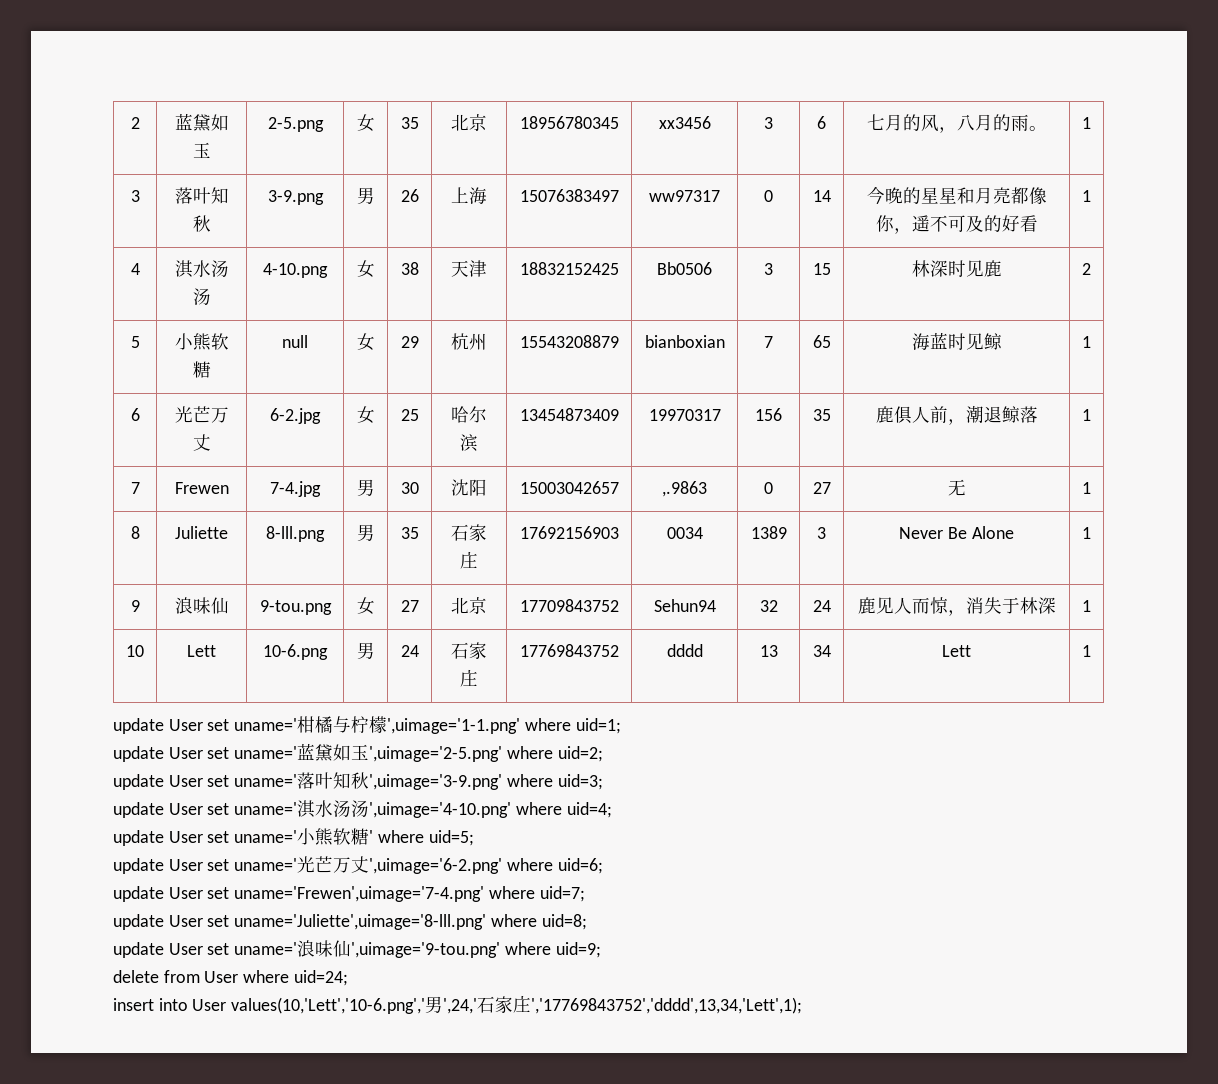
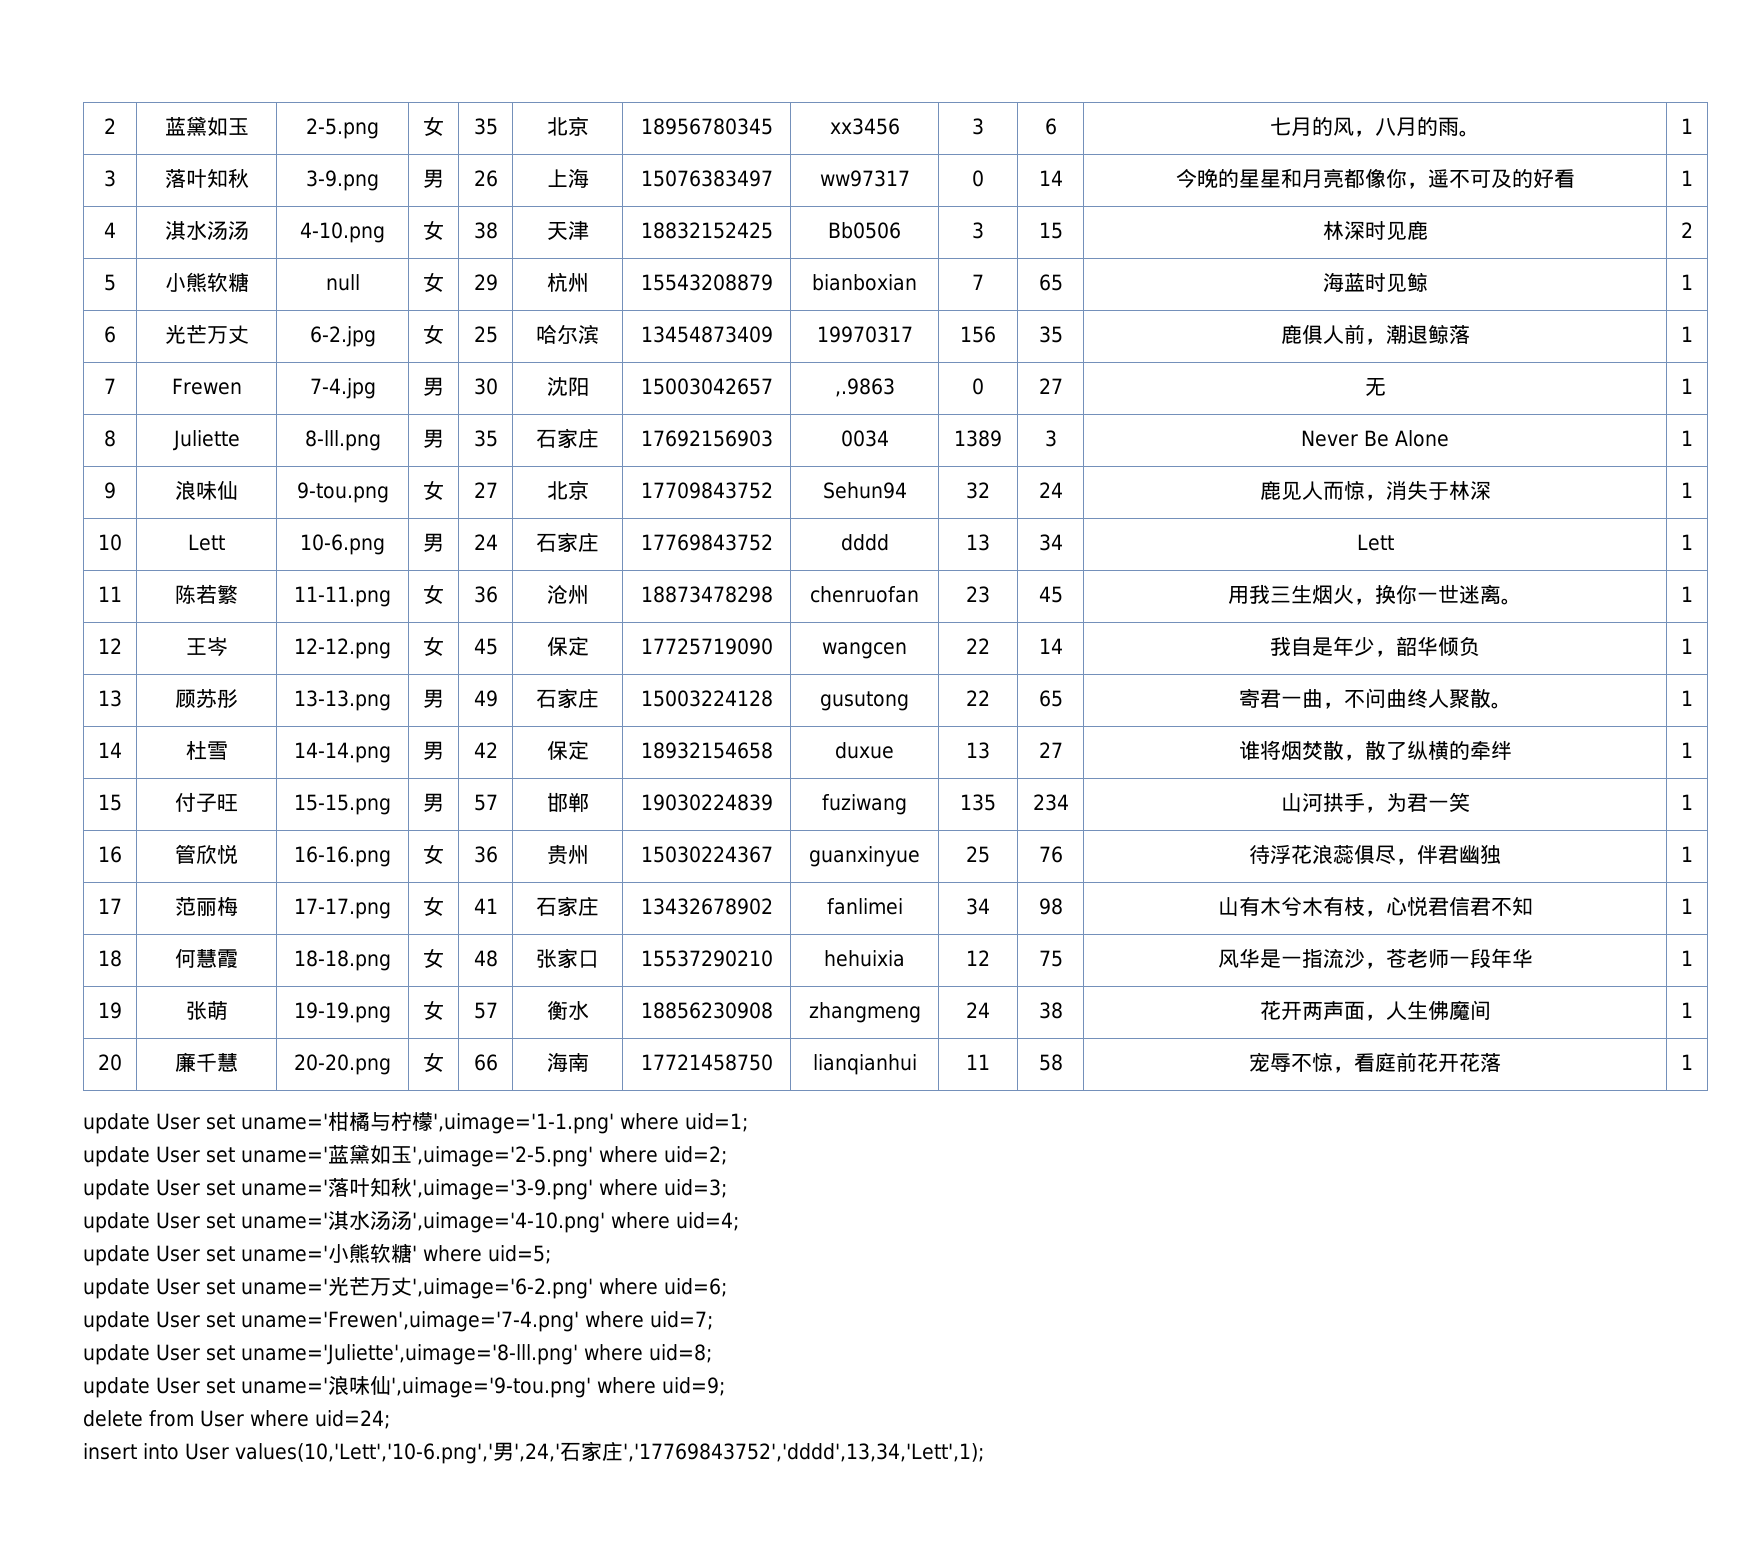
(1091, 651) none -> [98,586,122,602] [175,584,238,604] [294,586,391,607] [423,585,444,604] [473,586,498,603] [546,585,589,605] [640,586,773,603] [810,586,919,603] [966,586,990,603] [1038,586,1063,603] [1228,584,1522,605] [1681,586,1693,602] [98,638,122,654] [185,637,228,656] [294,638,391,659] [423,637,444,656] [473,638,498,655] [546,636,589,656] [640,638,773,655] [822,642,907,659] [966,638,990,654] [1038,638,1063,654] [1270,636,1480,657] [1681,638,1693,654] [98,690,122,707] [175,689,238,708] [294,690,391,711] [423,689,444,708] [473,690,498,707] [536,688,599,708] [640,690,773,707] [820,691,909,711] [966,690,990,706] [1038,690,1063,707] [1238,688,1512,709] [1681,690,1693,706] [98,742,122,758] [185,741,228,760] [294,742,391,763] [423,741,444,760] [473,742,498,758] [546,740,589,760] [640,742,773,759] [835,742,894,759] [966,742,990,759] [1038,742,1063,758] [1238,740,1512,761] [1681,742,1693,758] [98,794,122,811] [175,792,238,812] [294,794,391,815] [423,793,444,812] [473,794,498,811] [546,792,589,813] [640,794,773,811] [822,794,907,815] [960,794,996,811] [1032,794,1069,811] [1280,792,1470,813] [1681,794,1693,810] [98,846,122,863] [175,844,238,864] [294,846,391,867] [423,845,444,864] [473,846,498,863] [546,844,589,865] [640,846,773,863] [809,846,920,867] [966,846,990,863] [1038,846,1063,863] [1249,844,1501,865] [1681,846,1693,862] [98,898,122,914] [175,896,238,917] [294,898,391,919] [423,897,444,916] [473,898,498,914] [536,896,599,916] [640,898,773,915] [826,898,903,915] [966,898,990,915] [1038,898,1063,915] [1217,896,1533,917] [1681,898,1693,914] [98,950,122,967] [175,949,238,968] [294,950,391,971] [423,949,444,968] [473,950,498,967] [536,948,599,968] [640,950,773,967] [824,950,905,967] [966,950,990,966] [1038,950,1063,967] [1217,948,1533,969] [1681,950,1693,966] [98,1002,122,1019] [185,1001,228,1020] [294,1002,391,1023] [423,1001,444,1020] [473,1002,498,1019] [546,1001,589,1020] [640,1002,773,1019] [808,1002,921,1023] [966,1002,990,1018] [1038,1002,1063,1019] [1259,1000,1491,1021] [1681,1002,1693,1018] [98,1054,122,1071] [175,1052,238,1072] [294,1054,391,1075] [423,1053,444,1072] [473,1054,498,1071] [546,1052,589,1072] [640,1054,773,1071] [812,1054,917,1075] [966,1054,990,1070] [1038,1054,1063,1071] [1249,1052,1501,1073] [1681,1054,1693,1070] // 11 | 陈若繁 | 11-11.png | 女 | 36 | 沧州 | 18873478298 | chenruofan | 23 | 45 | 用我三生烟火，换你一世迷离。 | 1 // 12 | 王岑 | 12-12.png | 女 | 45 | 保定 | 17725719090 | wangcen | 22 | 14 | 我自是年少，韶华倾负 | 1 // 13 | 顾苏彤 | 13-13.png | 男 | 49 | 石家庄 | 15003224128 | gusutong | 22 | 65 | 寄君一曲，不问曲终人聚散。 | 1 // 14 | 杜雪 | 14-14.png | 男 | 42 | 保定 | 18932154658 | duxue | 13 | 27 | 谁将烟焚散，散了纵横的牵绊 | 1 // 15 | 付子旺 | 15-15.png | 男 | 57 | 邯郸 | 19030224839 | fuziwang | 135 | 234 | 山河拱手，为君一笑 | 1 // 16 | 管欣悦 | 16-16.png | 女 | 36 | 贵州 | 15030224367 | guanxinyue | 25 | 76 | 待浮花浪蕊俱尽，伴君幽独 | 1 // 17 | 范丽梅 | 17-17.png | 女 | 41 | 石家庄 | 13432678902 | fanlimei | 34 | 98 | 山有木兮木有枝，心悦君信君不知 | 1 // 18 | 何慧霞 | 18-18.png | 女 | 48 | 张家口 | 15537290210 | hehuixia | 12 | 75 | 风华是一指流沙，苍老师一段年华 | 1 // 19 | 张萌 | 19-19.png | 女 | 57 | 衡水 | 18856230908 | zhangmeng | 24 | 38 | 花开两声面，人生佛魔间 | 1 // 20 | 廉千慧 | 20-20.png | 女 | 66 | 海南 | 17721458750 | lianqianhui | 11 | 58 | 宠辱不惊，看庭前花开花落 | 1

